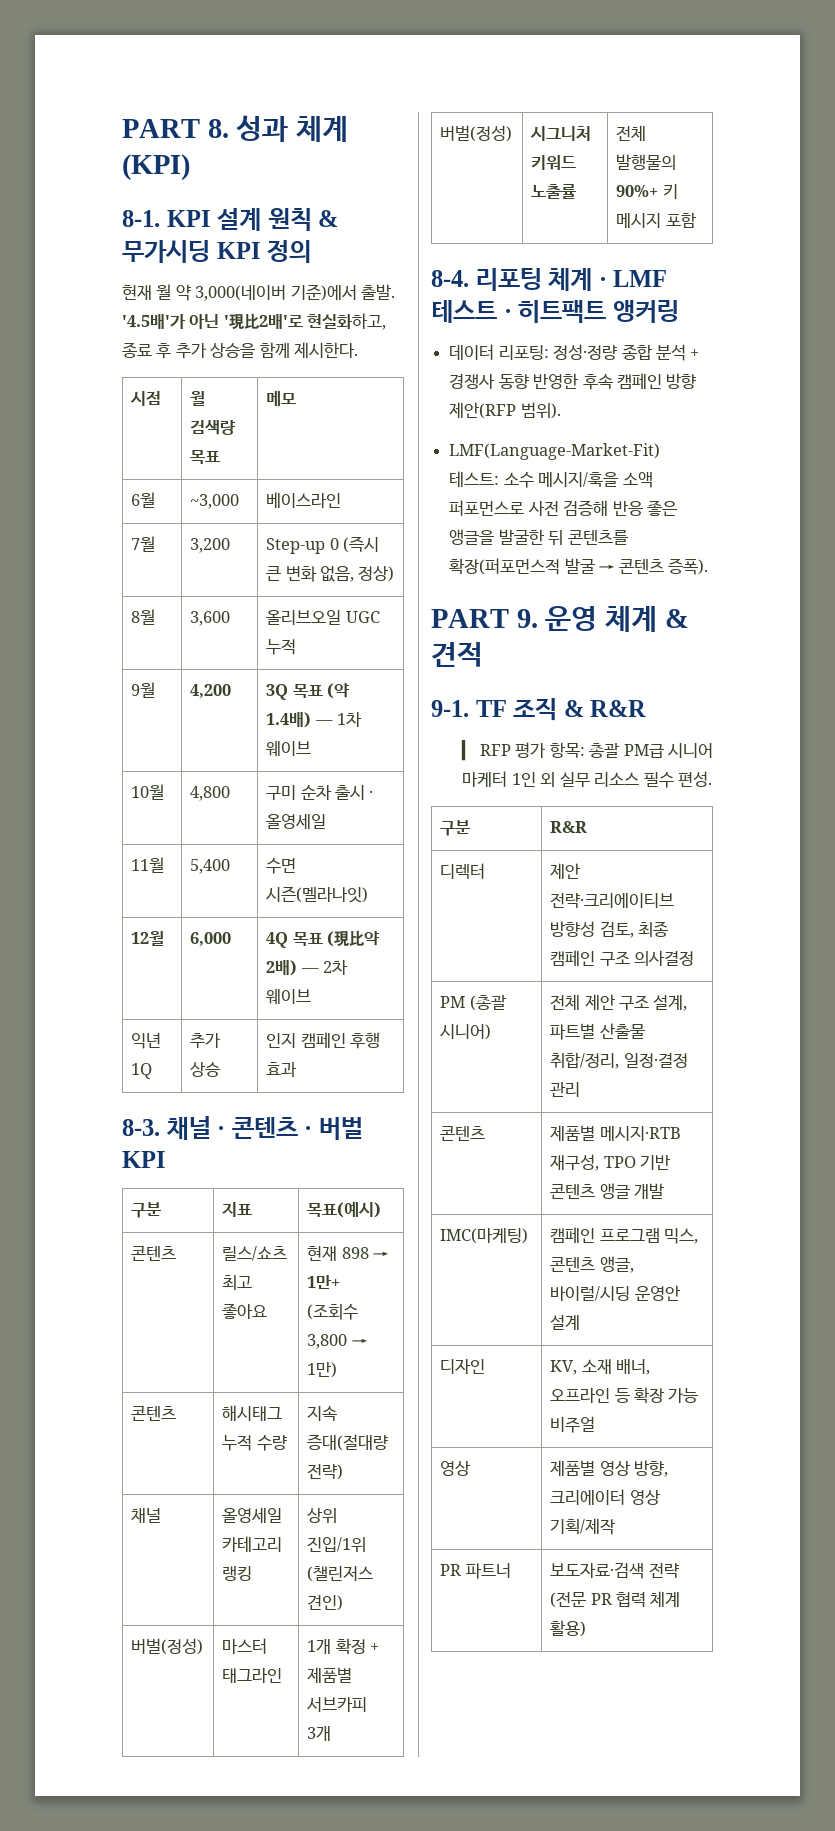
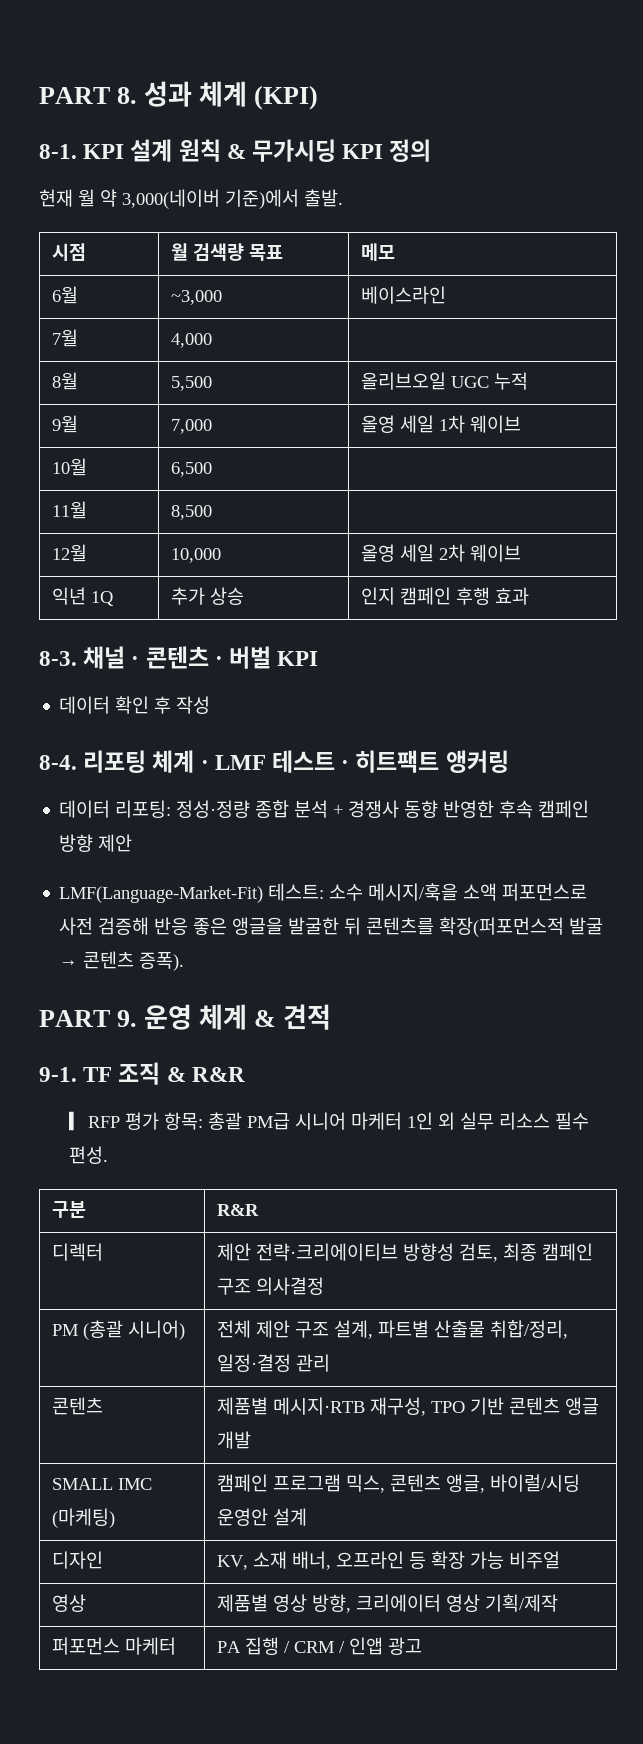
[122,313,387,330] [122,342,359,359] '4.5배'가 아닌 '現比2배'로 현실화하고, 종료 후 추가 상승을 함께 제시한다. -> (343, 198) none
[190,538,231,553] [266,536,379,554] [266,566,395,582] 3,200 | Step-up 0 (즉시 큰 변화 없음, 정상) -> [170,333,212,348] 4,000 |
[190,611,231,626] 3,600 -> [170,376,212,391] 5,500
[190,684,232,699] [266,683,349,700] [266,712,362,728] [266,741,312,756] [131,784,165,800] [190,786,231,801] [266,785,374,800] [266,814,327,829] [131,857,165,873] [190,859,231,874] [266,858,297,874] [266,886,369,903] [131,931,165,946] [190,932,232,947] [266,930,379,948] [266,960,319,976] 4,200 | 3Q 목표 (약 1.4배) — 1차 웨이브 // 10월 | 4,800 | 구미 순차 출시 · 올영세일 // 11월 | 5,400 | 수면 시즌(멜라나잇) // 12월 | 6,000 | 4Q 목표 (現比약 2배) — -> [170,419,212,434] [360,415,521,433] [51,458,87,476] [170,462,212,477] [51,501,87,519] [170,505,212,520] [51,544,87,562] [170,548,221,563] [360,544,434,562] 7,000 | 올영 세일 1차 웨이브 // 10월 | 6,500 | // 11월 | 8,500 | // 12월 | 10,000 | 올영 세일
[131,1202,163,1218] [222,1202,253,1217] [307,1202,382,1218] [131,1246,177,1261] [222,1246,288,1261] [222,1275,253,1290] [222,1303,268,1319] [307,1246,389,1261] [307,1275,341,1289] [307,1304,359,1320] [307,1334,368,1349] [307,1362,338,1378] [131,1406,177,1421] [222,1405,283,1421] [222,1435,287,1451] [307,1406,338,1421] [307,1434,389,1451] [307,1464,344,1480] [131,1508,162,1523] [222,1508,283,1523] [222,1536,283,1552] [222,1566,253,1581] [307,1508,338,1524] [307,1537,367,1553] [307,1566,374,1582] [307,1595,344,1611] [131,1638,204,1655] [222,1638,268,1654] [222,1668,283,1683] [307,1638,379,1655] [307,1667,353,1683] [306,1697,368,1712] [307,1726,332,1741] [440,125,513,142] [530,126,592,141] [531,155,577,170] [531,184,578,199] [616,125,647,141] [616,154,677,170] [616,184,678,199] [616,212,696,228] // 구분 | 지표 | 목표(예시) // 콘텐츠 | 릴스/쇼츠 최고 좋아요 | 현재 898 → 1만+ (조회수 3,800 → 1만) // 콘텐츠 | 해시태그 누적 수량 | 지속 증대(절대량 전략) // 채널 | 올영세일 카테고리 랭킹 | 상위 진입/1위 (챌린저스 견인) // 버벌(정성) | 마스터 태그라인 | 1개 확정 + 제품별 서브카피 3개 // 버벌(정성) | 시그니처 키워드 노출률 | 전체 발행물의 90%+ 키 메시지 포함 -> [59,696,211,714] // 데이터 확인 후 작성
[449,402,561,419] 제안(RFP 범위). -> [98,834,133,852] 제안
[461,740,511,761] ▎ RFP -> [68,1111,120,1131] ▎RFP
[440,1228,529,1244] IMC(마케팅) -> [51,1478,152,1490] [51,1508,115,1528] SMALL IMC (마케팅)
[440,1563,511,1579] [550,1562,679,1579] [550,1591,681,1608] [550,1620,587,1637] PR 파트너 | 보도자료·검색 전략 (전문 PR 협력 체계 활용) -> [51,1637,176,1655] [216,1637,422,1655] 퍼포먼스 마케터 | PA 집행 / CRM / 인앱 광고

